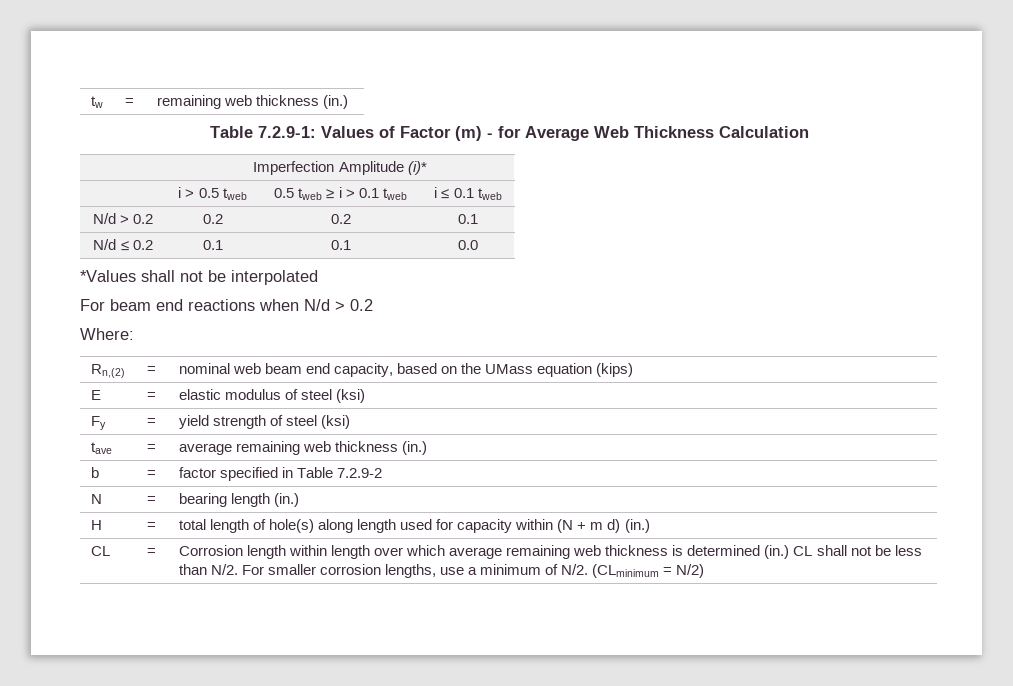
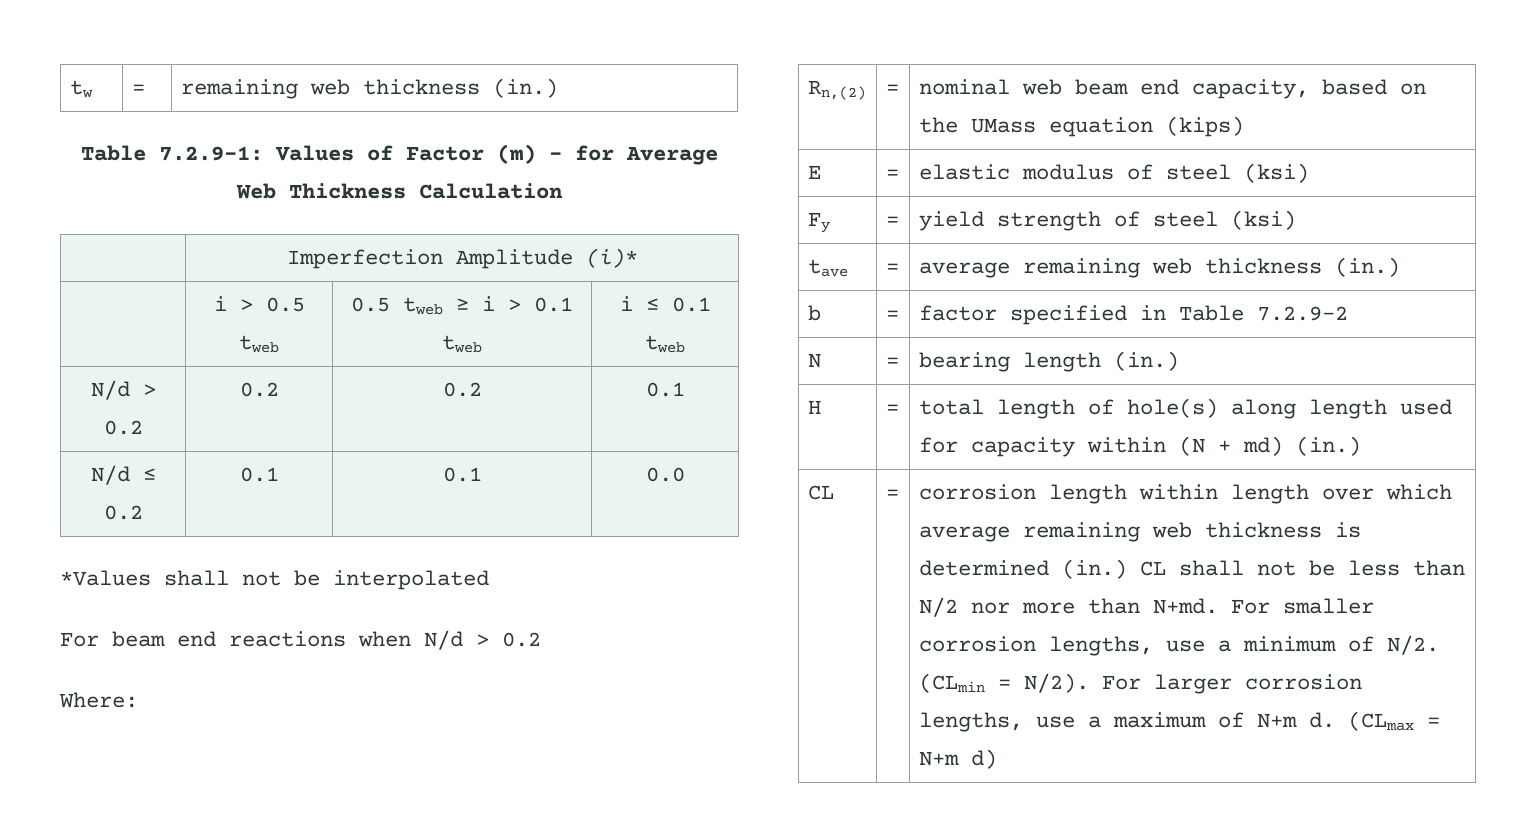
[590,519,621,533] m d) -> [1242,436,1283,456] md)
[178,545,243,556] Corrosion -> [918,484,1036,500] corrosion
[210,564,238,575] N/2. -> [918,597,1218,617] N/2 nor more than N+md.
[592,564,705,578] (CLminimum = N/2) -> [918,673,1362,694] [918,711,1440,732] [918,749,997,769] (CLmin = N/2). For larger corrosion lengths, use a maximum of N+m d. (CLmax = N+m d)

